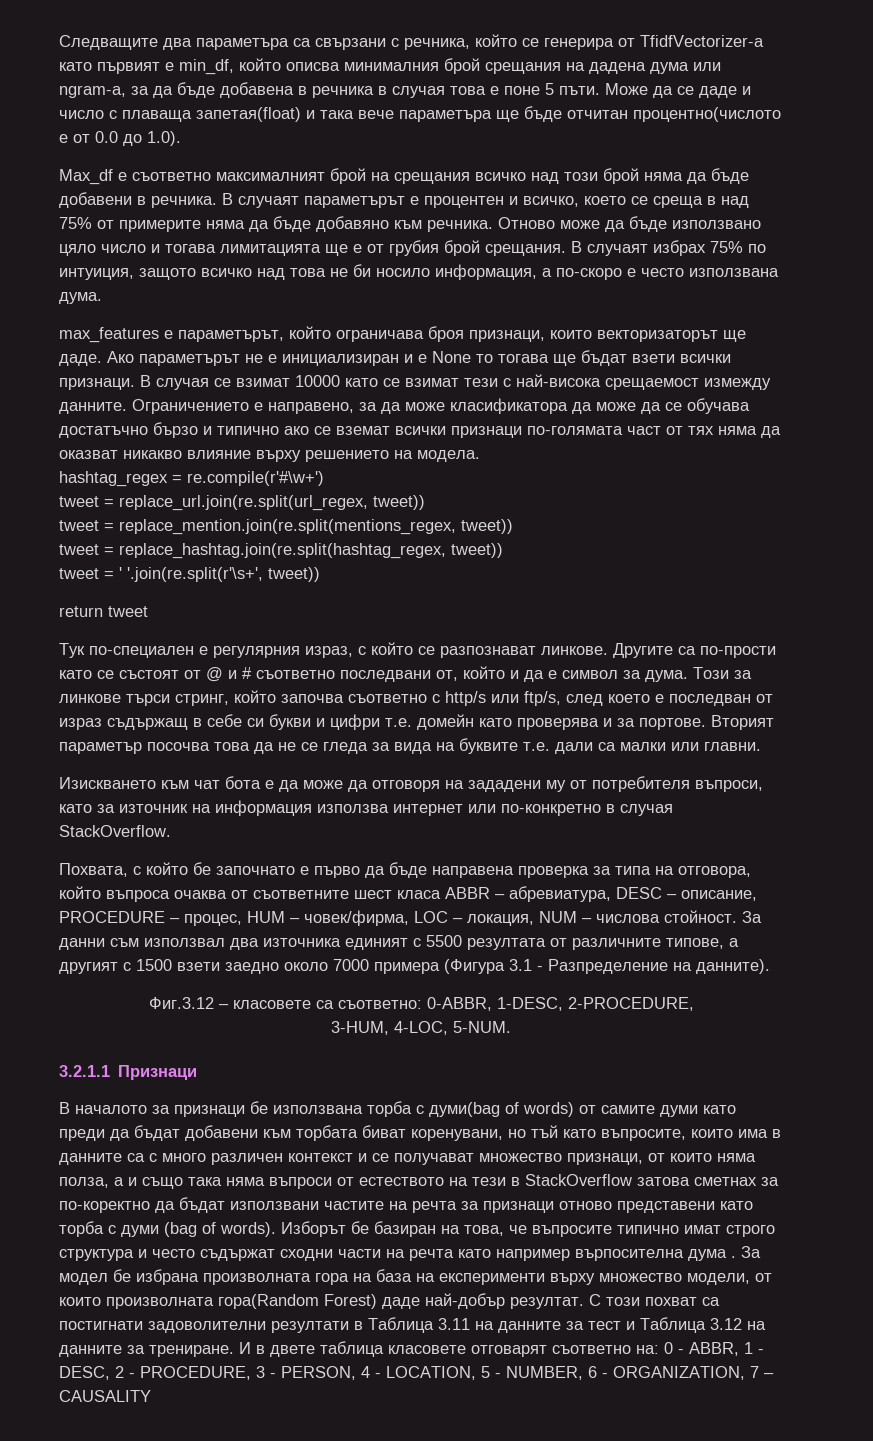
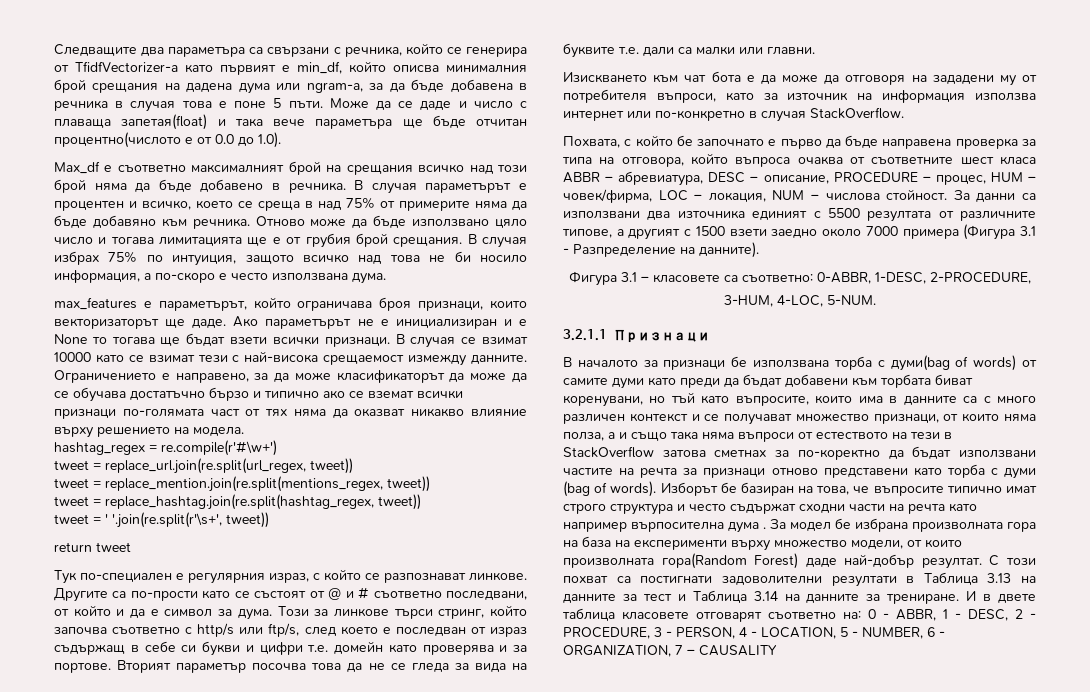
[59,192,132,208] добавени -> [200,179,264,192] добавено
[238,196,299,208] случаят -> [371,183,417,194] случая
[587,244,648,256] случаят -> [482,237,527,248] случая
[450,398,568,414] класификатора -> [336,369,445,383] класификаторът
[340,670,458,682] последвани от, -> [445,591,527,600] [54,609,69,616] последвани, от
[110,938,225,947] съм използвал -> [1022,193,1036,200] [563,211,640,219] са използвани
[148,997,214,1009] Фиг.3.12 -> [568,271,637,286] Фигура 3.1
[438,1318,470,1330] 3.11 -> [987,573,1012,583] 3.13
[710,1318,742,1330] 3.12 -> [753,591,778,601] 3.14

